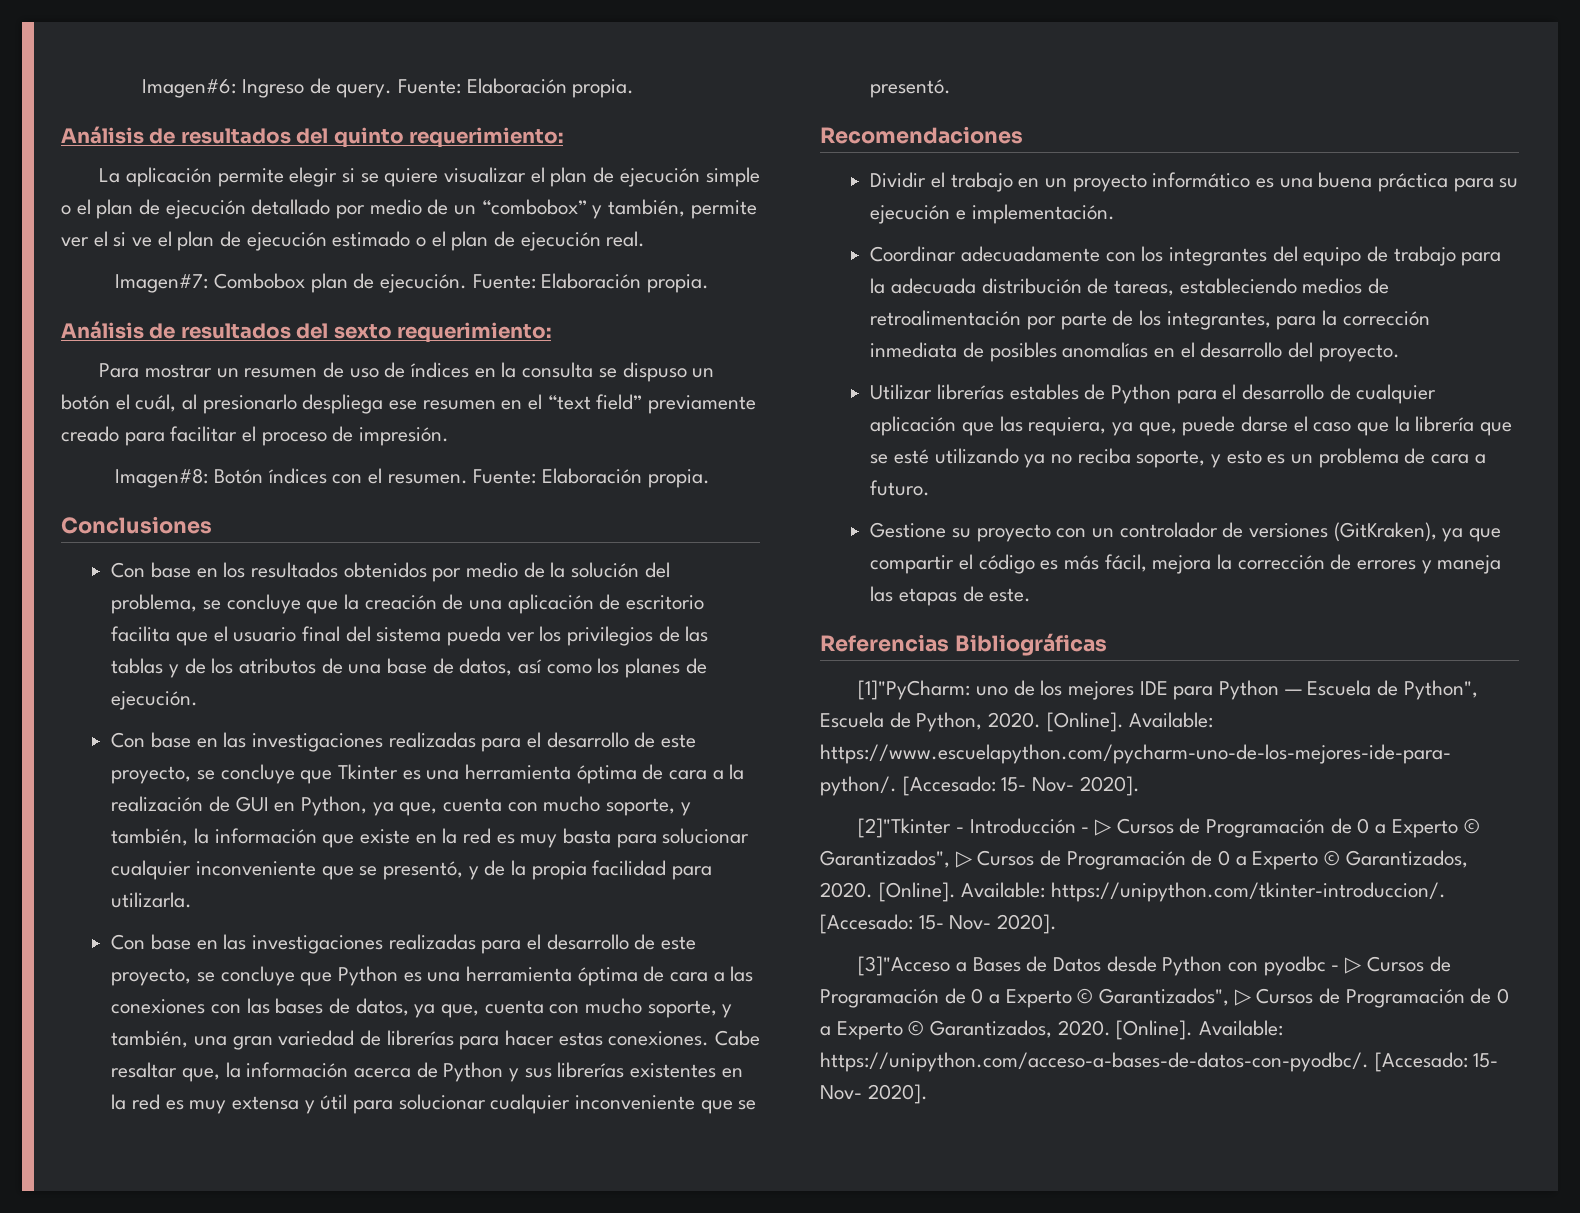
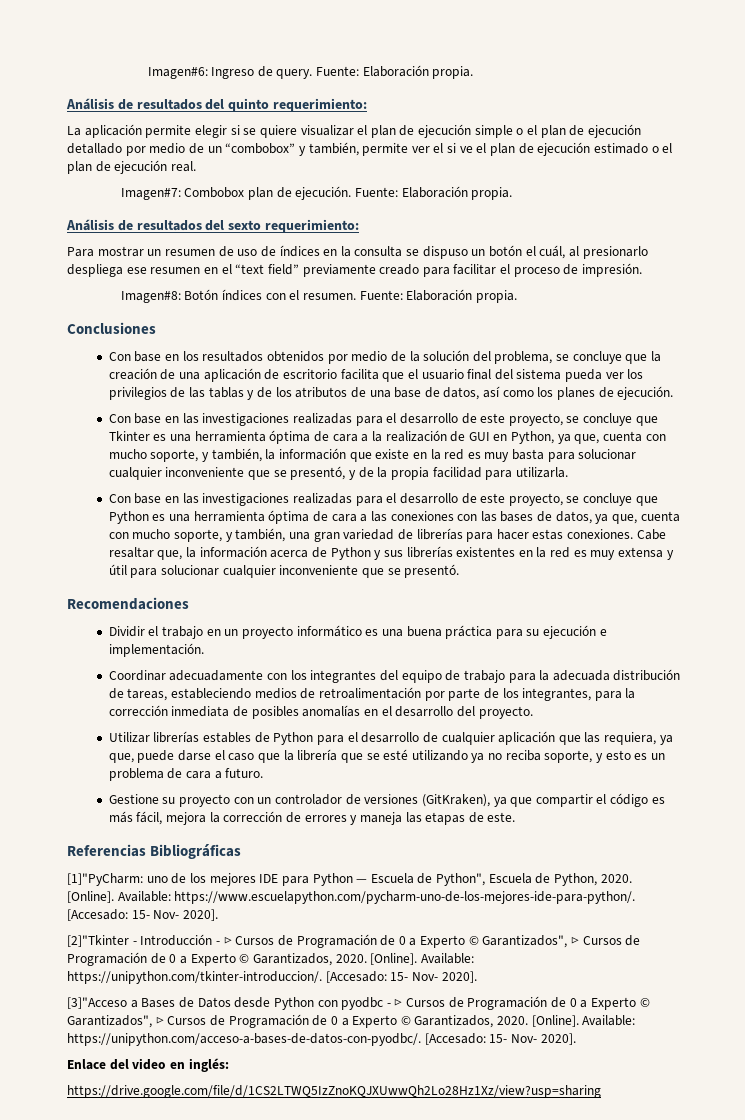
(928, 1094) none -> [67,1058,229,1072] [67,1085,601,1098] // Enlace del video en inglés: // https://drive.google.com/file/d/1CS2LTWQ5IzZnoKQJXUwwQh2Lo28Hz1Xz/view?usp=sharing

